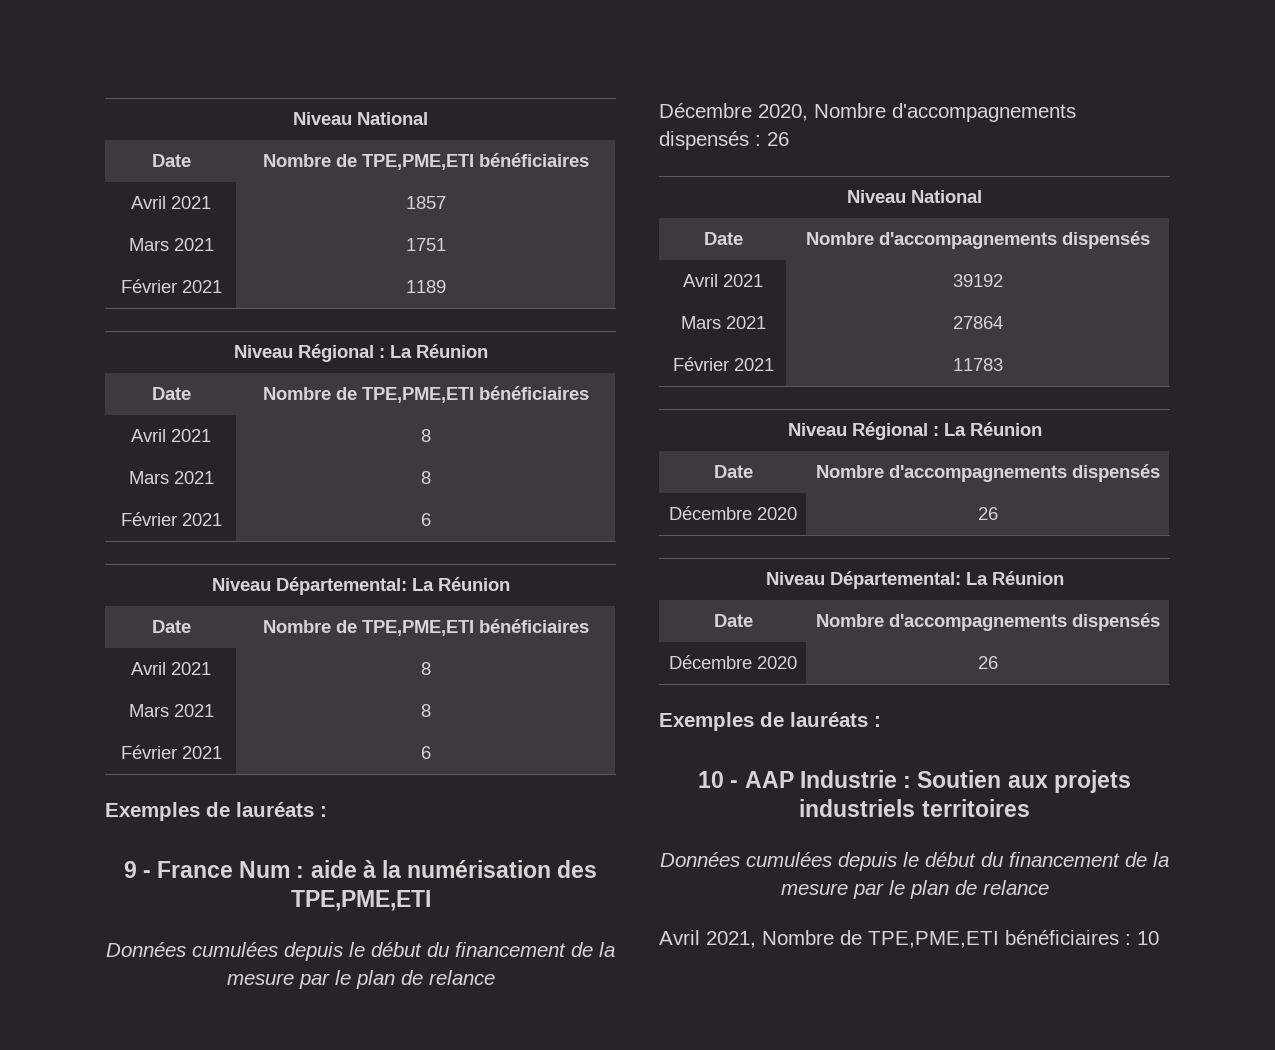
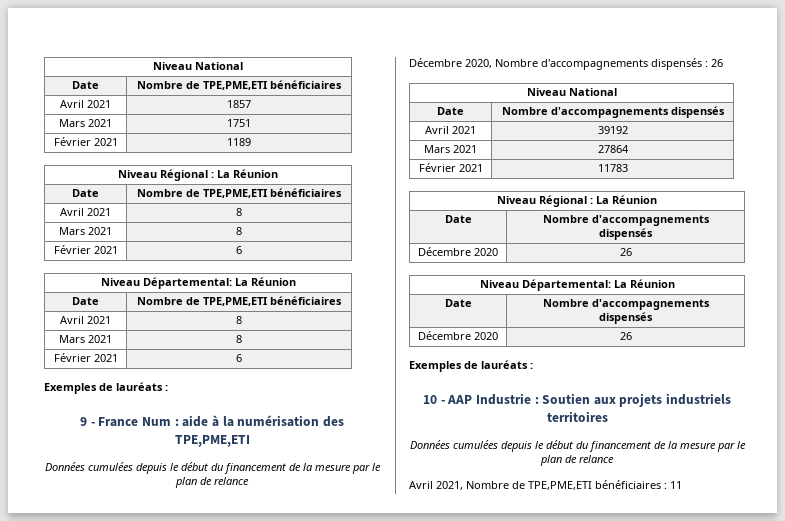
[1137,931,1159,945] 10 -> [670,481,682,489] 11

